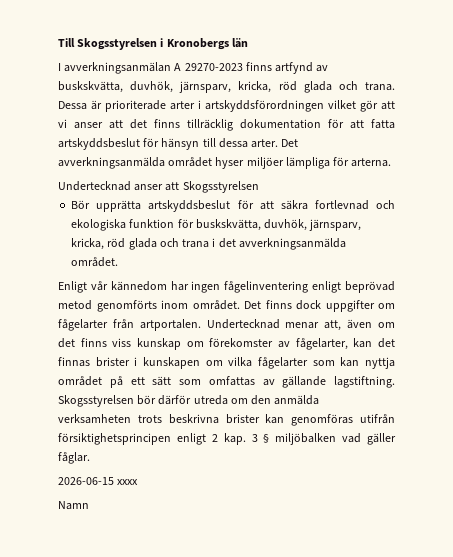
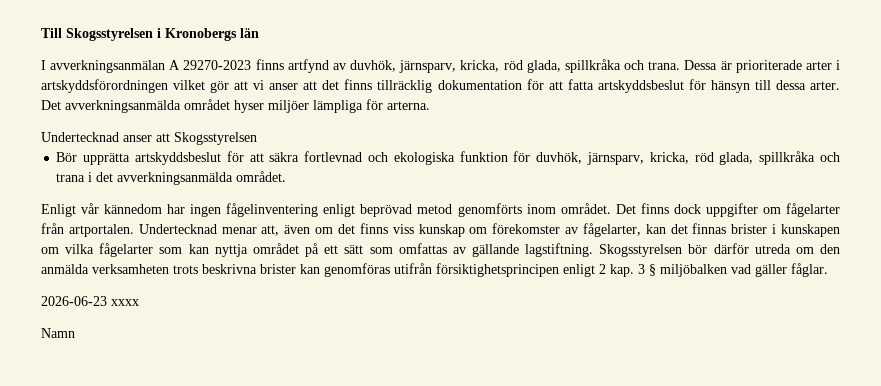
[58,81,332,93] buskskvätta, duvhök, järnsparv, kricka, röd glada -> [350,59,621,73] duvhök, järnsparv, kricka, röd glada, spillkråka
[195,219,362,231] [71,238,157,250] buskskvätta, duvhök, järnsparv, kricka, röd glada -> [536,151,816,165] duvhök, järnsparv, kricka, röd glada, spillkråka
[58,477,114,485] 2026-06-15 -> [41,296,107,306] 2026-06-23

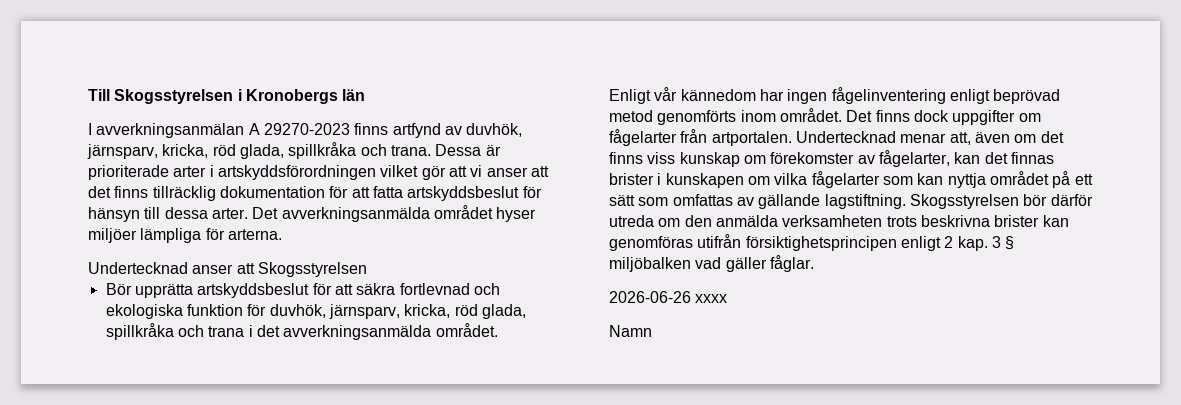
[41,296,107,306] 2026-06-23 -> [609,291,691,303] 2026-06-26

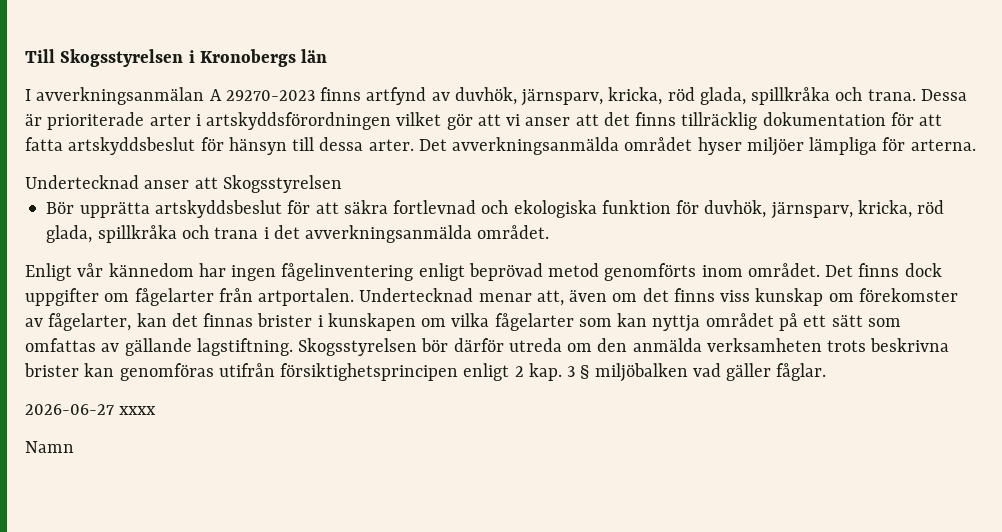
[609,291,691,303] 2026-06-26 -> [25,404,114,415] 2026-06-27

